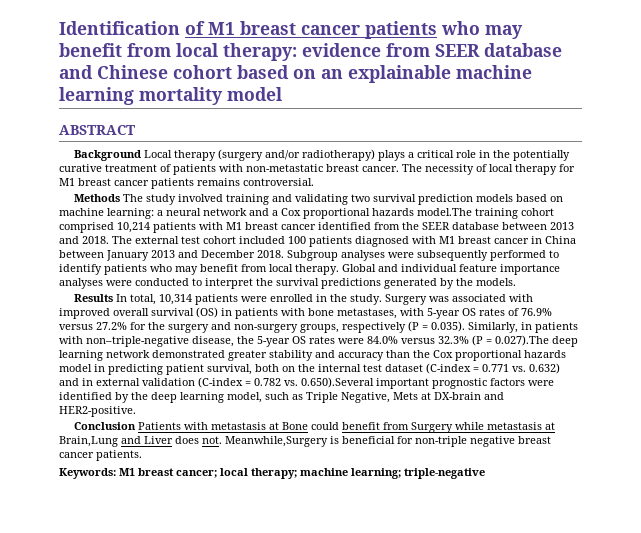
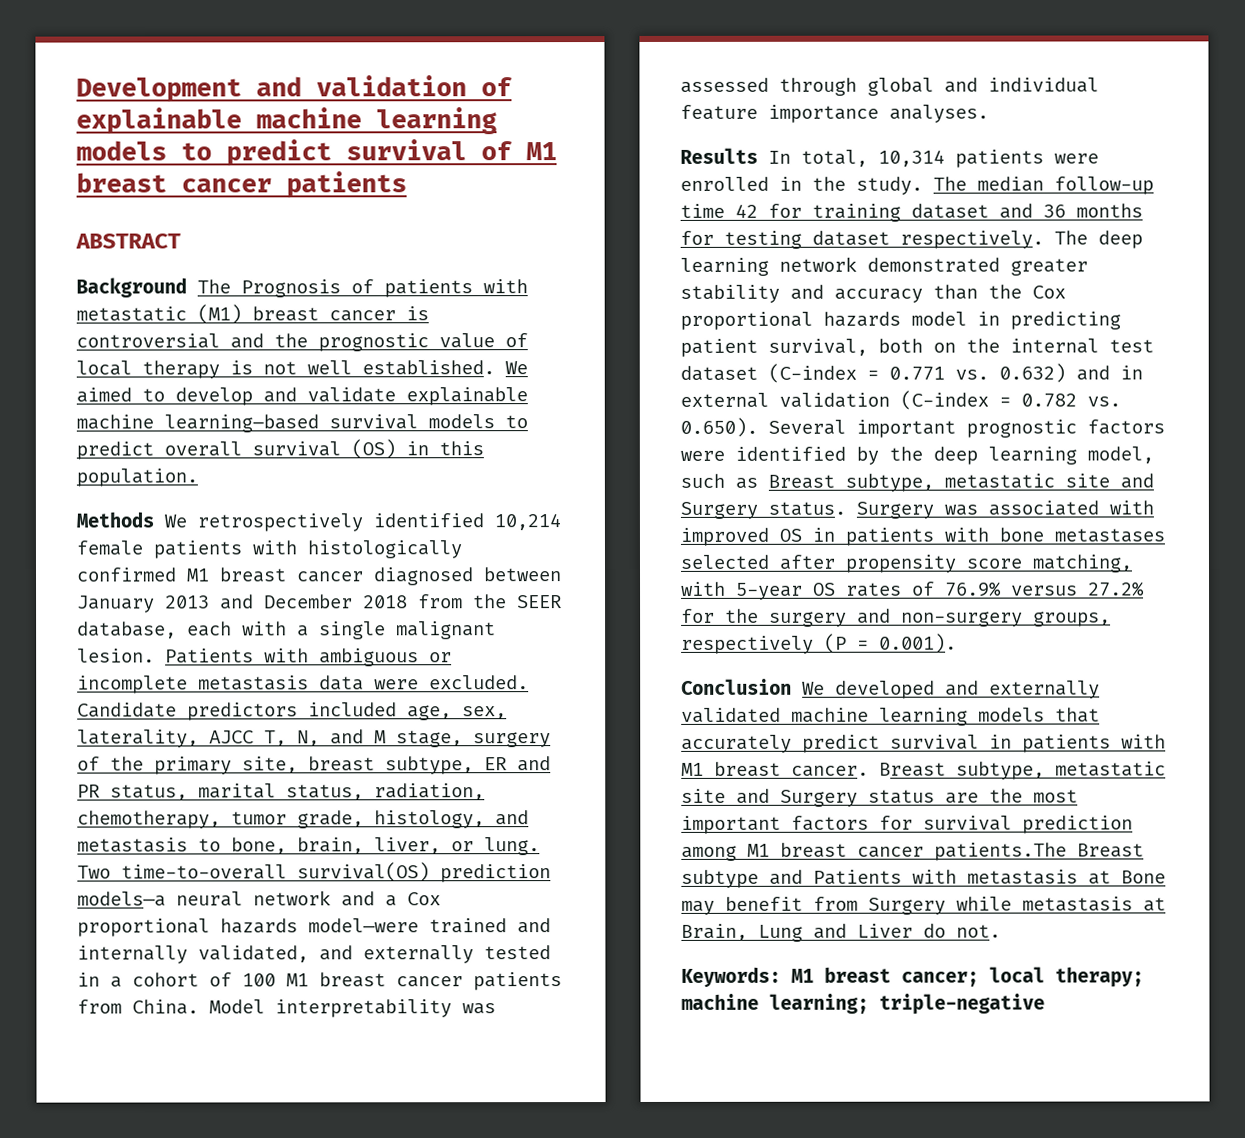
[59,21,180,35] Identification -> [76,75,513,103] [76,107,497,135] [76,139,467,167] Development and validation of explainable machine learning models to predict survival
[441,21,523,39] [59,43,562,61] [59,65,532,83] [59,87,282,105] [59,125,135,135] [73,149,570,161] [59,164,575,175] [59,178,314,189] [73,194,563,205] [59,208,163,219] who may benefit from local therapy: evidence from SEER database and Chinese cohort based on an explainable machine learning mortality model // ABSTRACT // Background Local therapy (surgery and/or radiotherapy) plays a critical role in the potentially curative treatment of patients with non-metastatic breast cancer. The necessity of local therapy for M1 breast cancer patients remains controversial. // Methods The study involved training and validating two survival prediction models based on machine learning: a -> [75,233,181,249] [76,277,528,298] [76,304,429,324] [76,333,528,352] [76,360,528,379] [76,387,528,406] [76,414,528,433] [76,439,484,460] [76,468,198,487] [76,511,561,532] [76,540,462,559] [76,567,562,586] [77,594,562,613] [77,621,496,640] [77,648,452,667] [77,675,529,694] [77,702,507,721] [77,729,551,748] [77,756,551,775] [77,783,485,801] [77,810,529,829] [77,837,540,856] [77,862,551,883] [77,891,166,907] // ABSTRACT // Background The Prognosis of patients with metastatic (M1) breast cancer is controversial and the prognostic value of local therapy is not well established. We aimed to develop and validate explainable machine learning–based survival models to predict overall survival (OS) in this population. // Methods We retrospectively identified 10,214 female patients with histologically confirmed M1 breast cancer diagnosed between January 2013 and December 2018 from the SEER database, each with a single malignant lesion. Patients with ambiguous or incomplete metastasis data were excluded. Candidate predictors included age, sex, laterality, AJCC T, N, and M stage, surgery of the primary site, breast subtype, ER and PR status, marital status, radiation, chemotherapy, tumor grade, histology, and metastasis to bone, brain, liver, or lung. Two time-to-overall survival(OS) prediction models—a
[417,208,554,219] [59,222,574,233] [59,236,576,247] [59,250,559,261] [59,264,560,275] [59,278,516,289] model.The training cohort comprised 10,214 patients with M1 breast cancer identified from the SEER database between 2013 and 2018. The external test cohort included 100 patients diagnosed with M1 breast cancer in China between January 2013 and December 2018. Subgroup analyses were subsequently performed to identify patients who may benefit from local therapy. Global and individual feature importance analyses were conducted to interpret the survival predictions generated by the models. -> [308,918,551,934] [77,945,551,964] [77,972,562,991] [77,999,496,1018] [680,77,1099,96] [680,104,989,123] model—were trained and internally validated, and externally tested in a cohort of 100 M1 breast cancer patients from China. Model interpretability was assessed through global and individual feature importance analyses.
[384,294,533,305] [59,307,552,319] [59,321,578,333] [59,335,549,347] Surgery was associated with improved overall survival (OS) in patients with bone metastases, with 5-year OS rates of 76.9% versus 27.2% for the surgery and non-surgery groups, respectively (P = 0.035). Similarly, in patients with non–triple-negative disease, the 5-year OS rates were 84.0% versus 32.3% (P = 0.027).The -> [933,176,1154,195] [680,203,1143,222] [680,230,1088,249] The median follow-up time 42 for training dataset and 36 months for testing dataset respectively. The
[301,377,374,388] 0.650).Several -> [680,417,846,437] 0.650). Several
[306,392,504,403] [59,406,136,417] [73,422,136,430] Triple Negative, Mets at DX-brain and HER2-positive. // Conclusion -> [768,473,1154,492] [680,500,1154,519] [680,527,1165,546] [680,554,1133,573] [681,581,1145,600] [681,608,1111,627] [681,633,957,654] [681,678,1100,699] [681,707,1100,726] [681,734,1166,753] [681,761,1166,780] [681,788,1078,807] [681,815,1133,834] [681,842,1144,861] [681,869,803,888] Breast subtype, metastatic site and Surgery status. Surgery was associated with improved OS in patients with bone metastases selected after propensity score matching, with 5-year OS rates of 76.9% versus 27.2% for the surgery and non-surgery groups, respectively (P = 0.001). // Conclusion We developed and externally validated machine learning models that accurately predict survival in patients with M1 breast cancer. Breast subtype, metastatic site and Surgery status are the most important factors for survival prediction among M1 breast cancer patients.The Breast subtype and
[310,422,339,430] could -> [681,900,715,915] may
[59,436,118,447] Brain,Lung -> [681,923,803,942] Brain, Lung
[175,436,199,444] does -> [923,923,946,938] do
[225,436,551,447] [59,450,142,461] Meanwhile,Surgery is beneficial for non-triple negative breast cancer patients. -> (1001, 931) none

